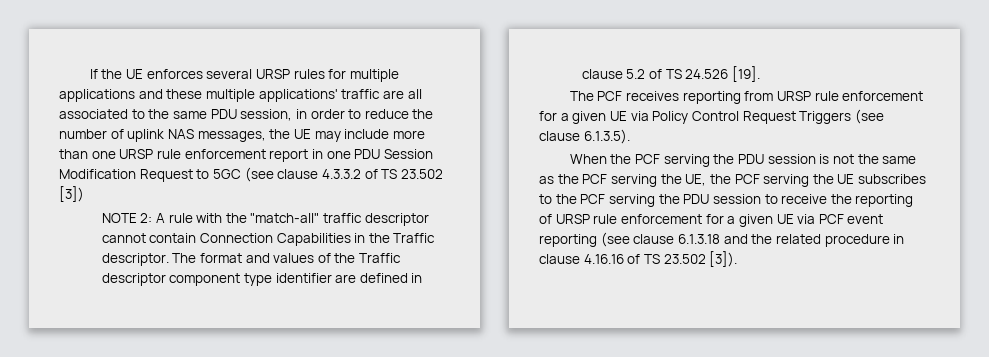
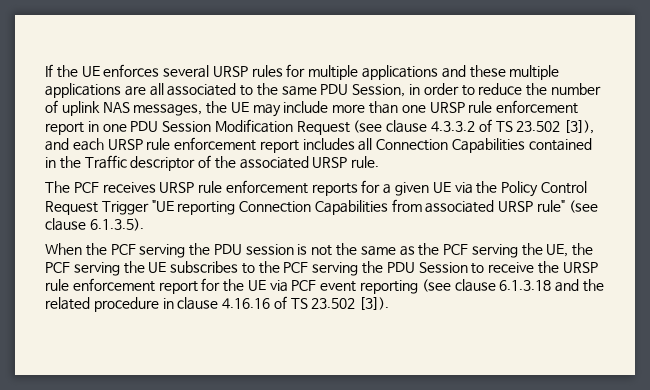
[258,89,381,102] applications' traffic -> [45,83,121,98] applications
[240,109,293,121] session, -> [352,84,406,97] Session,
[196,169,241,179] to 5GC -> (350, 128) none
[59,186,84,202] [101,213,429,226] [101,233,351,246] [3]) // NOTE 2: A rule with the "match-all" traffic descriptor cannot contain Connection Capabilities -> [564,120,595,134] [45,137,592,153] [3]), and each URSP rule enforcement report includes all Connection Capabilities contained
[101,253,402,266] [101,273,423,286] [581,66,760,82] descriptor. The format and values of the Traffic descriptor component type identifier are defined in clause 5.2 of TS 24.526 [19]. -> [130,155,380,171] descriptor of the associated URSP rule.
[682,91,924,104] [539,111,649,124] reporting from URSP rule enforcement for a given UE via -> [159,180,498,196] URSP rule enforcement reports for a given UE via the
[799,111,852,124] Triggers -> [101,199,566,215] Trigger "UE reporting Connection Capabilities from associated URSP rule"
[712,194,761,204] session -> [418,262,468,273] Session
[855,194,914,207] [539,214,773,227] reporting of URSP rule enforcement for a given -> [562,262,598,273] [45,278,245,294] URSP rule enforcement report for the

